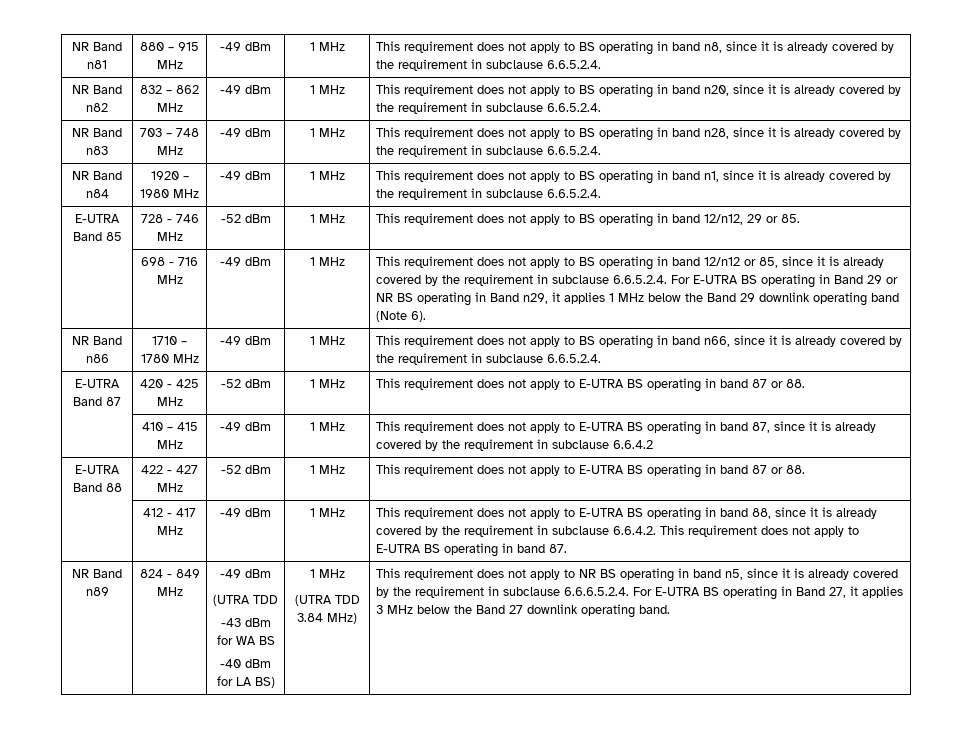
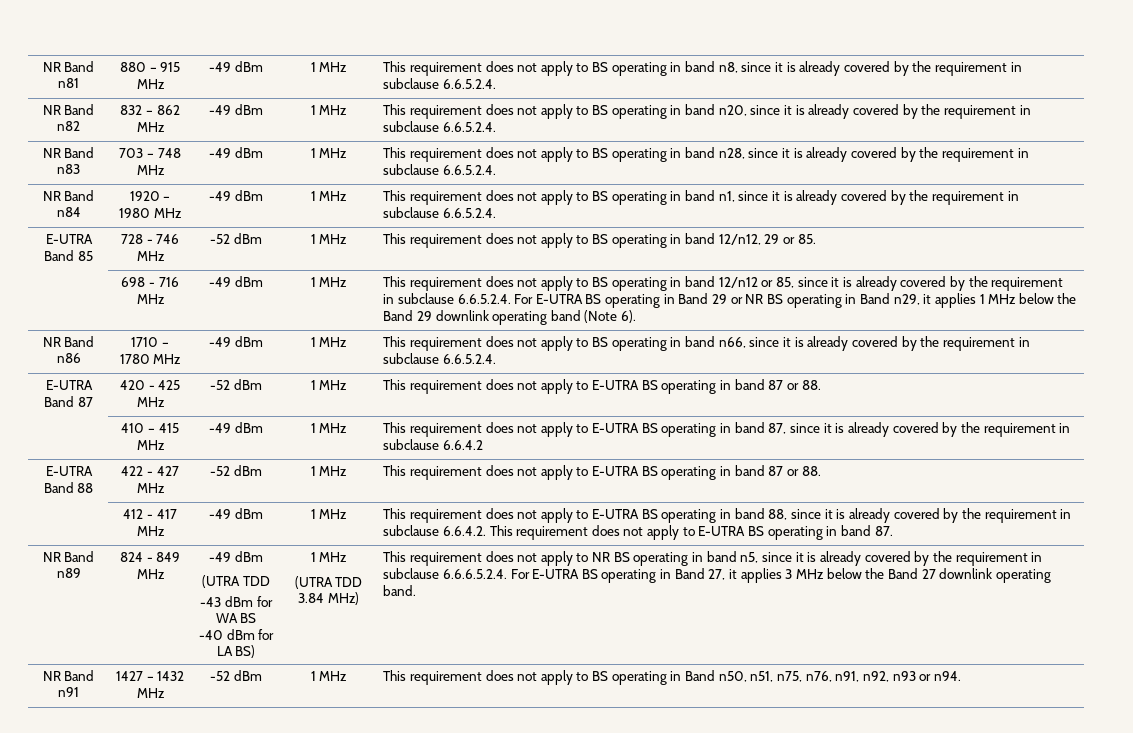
(670, 609) none -> [42,670,95,681] [58,687,79,697] [115,671,185,681] [136,688,165,698] [210,670,262,681] [310,671,348,681] [383,670,961,685] // NR Band n91 | 1427 – 1432 MHz | -52 dBm | 1 MHz | This requirement does not apply to BS operating in Band n50, n51, n75, n76, n91, n92, n93 or n94.

